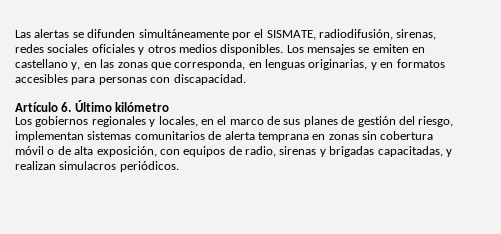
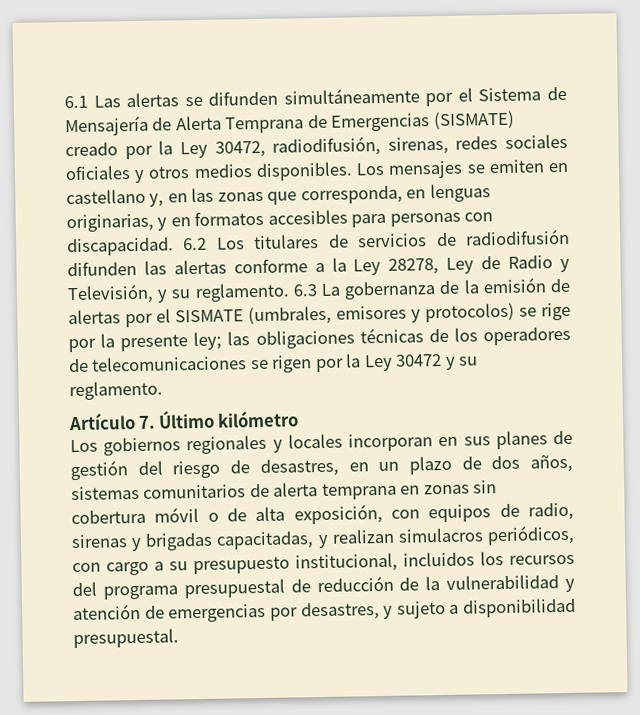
(15, 34) none -> [64,95,88,109] 6.1
[266,30,316,40] SISMATE, -> [478,86,567,102] [65,110,515,137] [65,140,266,160] Sistema de Mensajería de Alerta Temprana de Emergencias (SISMATE) creado por la Ley 30472,
(246, 79) none -> [183,228,570,251] [67,255,571,277] [67,277,570,305] [68,302,571,328] [68,326,571,353] [68,353,479,373] [69,380,163,401] 6.2 Los titulares de servicios de radiodifusión difunden las alertas conforme a la Ley 28278, Ley de Radio y Televisión, y su reglamento. 6.3 La gobernanza de la emisión de alertas por el SISMATE (umbrales, emisores y protocolos) se rige por la presente ley; las obligaciones técnicas de los operadores de telecomunicaciones se rigen por la Ley 30472 y su reglamento.
[61,102,72,112] 6. -> [138,415,156,429] 7.
[158,116,280,127] locales, en el marco de -> [287,433,459,452] locales incorporan en
[418,116,454,127] [15,131,84,142] riesgo, implementan -> [172,453,573,479] riesgo de desastres, en un plazo de dos años,
[119,161,179,172] periódicos. -> [487,524,575,546] [72,551,575,576] [72,574,575,600] [73,597,576,623] [73,628,179,649] periódicos, con cargo a su presupuesto institucional, incluidos los recursos del programa presupuestal de reducción de la vulnerabilidad y atención de emergencias por desastres, y sujeto a disponibilidad presupuestal.

